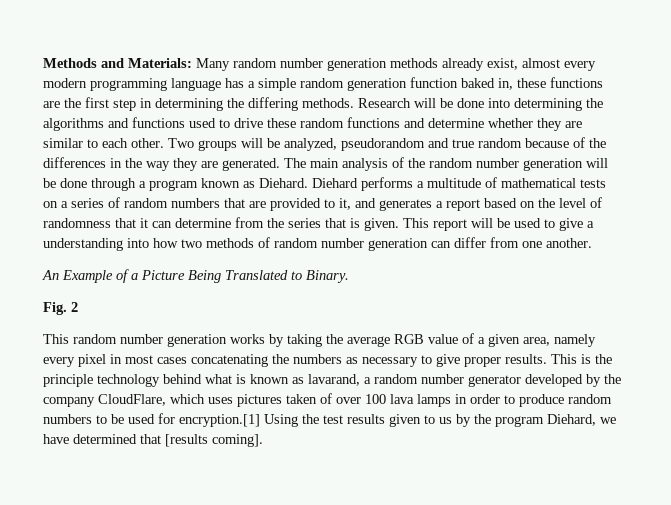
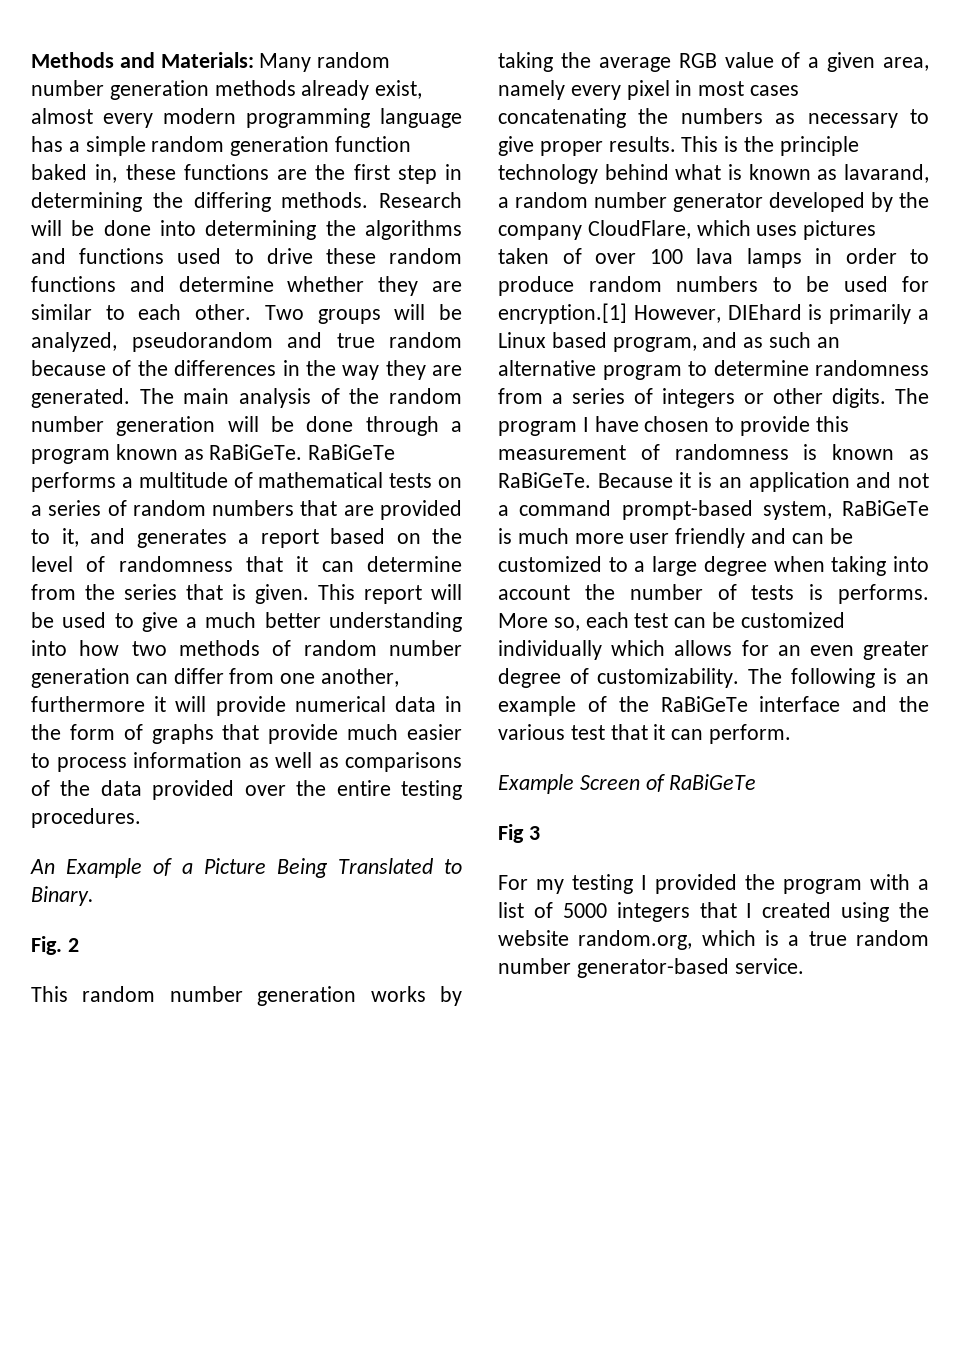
[259,178,358,188] Diehard. Diehard -> [209,444,396,460] RaBiGeTe. RaBiGeTe
(594, 224) none -> [205,612,321,628] much better
[546,238,592,248] another. -> [321,668,400,687] [31,696,462,716] [31,724,462,744] [31,752,462,772] [31,780,463,800] [31,808,141,828] another, furthermore it will provide numerical data in the form of graphs that provide much easier to process information as well as comparisons of the data provided over the entire testing procedures.
[264,414,616,427] [43,434,263,447] Using the test results given to us by the program Diehard, we have determined that [results coming]. -> [633,304,929,324] [498,332,840,352] [498,360,929,380] [498,388,929,408] [498,416,849,436] [498,444,929,460] [498,472,929,492] [498,500,929,520] [498,528,853,548] [498,556,929,576] [498,584,929,604] [498,612,845,631] [498,640,929,660] [498,668,929,688] [498,696,929,716] [498,724,792,744] [498,774,757,794] [498,824,540,843] [498,874,929,894] [498,902,929,922] [498,930,929,950] [498,958,804,978] However, DIEhard is primarily a Linux based program, and as such an alternative program to determine randomness from a series of integers or other digits. The program I have chosen to provide this measurement of randomness is known as RaBiGeTe. Because it is an application and not a command prompt-based system, RaBiGeTe is much more user friendly and can be customized to a large degree when taking into account the number of tests is performs. More so, each test can be customized individually which allows for an even greater degree of customizability. The following is an example of the RaBiGeTe interface and the various test that it can perform. // Example Screen of RaBiGeTe // Fig 3 // For my testing I provided the program with a list of 5000 integers that I created using the website random.org, which is a true random number generator-based service.

